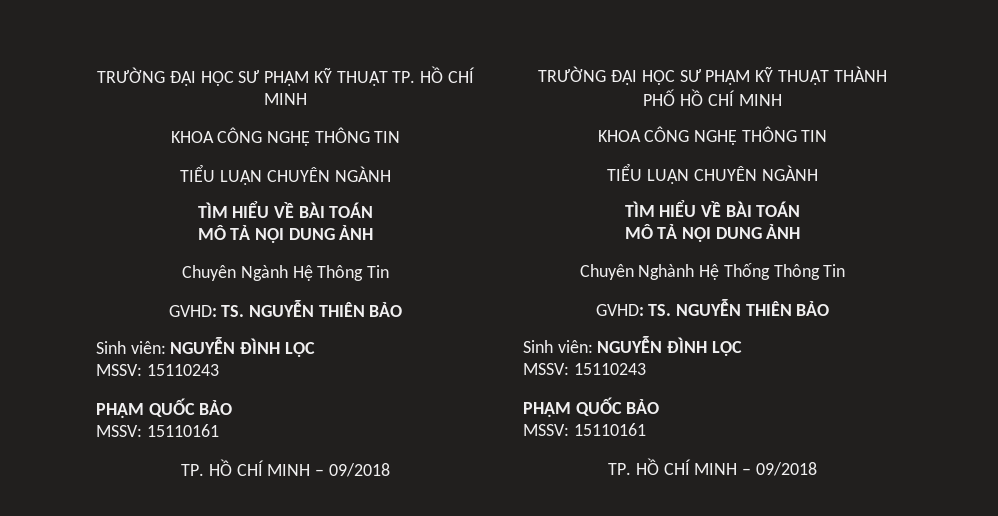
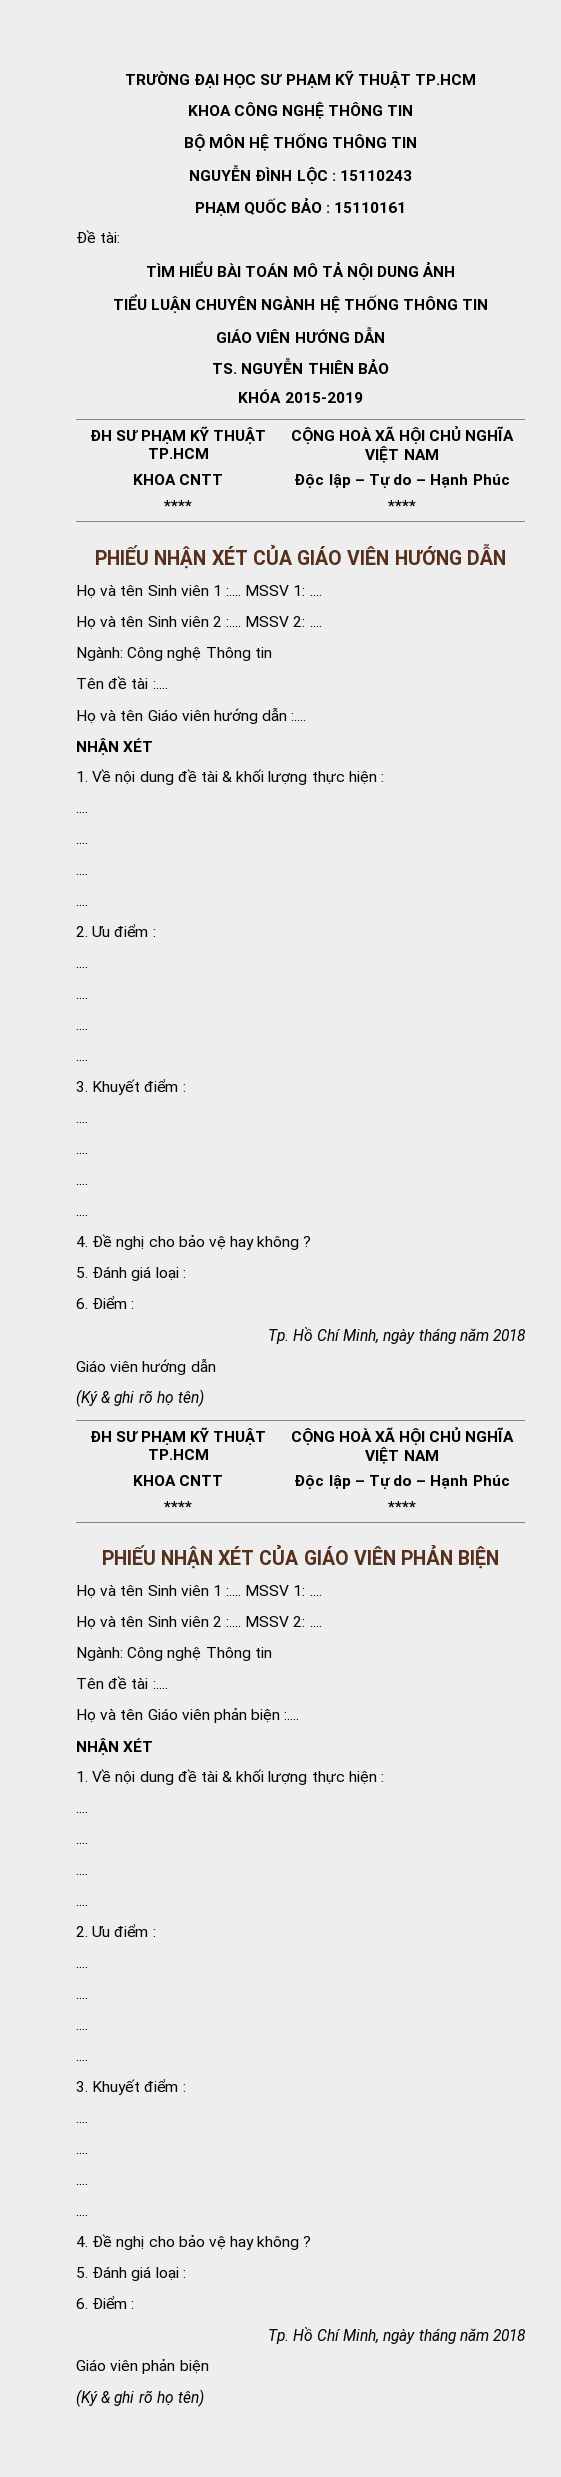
[97,66,475,86] [264,93,307,105] [170,127,401,146] [180,164,391,185] [197,201,374,218] [197,225,374,243] [182,265,389,281] [168,300,403,317] [96,337,315,357] [96,364,219,376] [96,398,233,418] [96,424,219,437] [181,459,390,477] [538,66,887,85] [643,89,782,106] [597,126,828,145] [607,163,818,184] [624,200,801,217] [624,224,801,242] [579,263,846,280] [595,299,830,316] [523,336,742,356] [523,363,646,375] [523,397,660,417] [523,423,646,436] [608,458,817,476] TRƯỜNG ĐẠI HỌC SƯ PHẠM KỸ THUẬT TP. HỒ CHÍ MINH // KHOA CÔNG NGHỆ THÔNG TIN // TIỂU LUẬN CHUYÊN NGÀNH // TÌM HIỂU VỀ BÀI TOÁN // MÔ TẢ NỘI DUNG ẢNH // Chuyên Ngành Hệ Thông Tin // GVHD: TS. NGUYỄN THIÊN BẢO // Sinh viên: NGUYỄN ĐÌNH LỘC // MSSV: 15110243 // PHẠM QUỐC BẢO // MSSV: 15110161 // TP. HỒ CHÍ MINH – 09/2018 // TRƯỜNG ĐẠI HỌC SƯ PHẠM KỸ THUẬT THÀNH PHỐ HỒ CHÍ MINH // KHOA CÔNG NGHỆ THÔNG TIN // TIỂU LUẬN CHUYÊN NGÀNH // TÌM HIỂU VỀ BÀI TOÁN // MÔ TẢ NỘI DUNG ẢNH // Chuyên Nghành Hệ Thống Thông Tin // GVHD: TS. NGUYỄN THIÊN BẢO // Sinh viên: NGUYỄN ĐÌNH LỘC // MSSV: 15110243 // PHẠM QUỐC BẢO // MSSV: 15110161 // TP. HỒ CHÍ MINH – 09/2018 -> [124,70,477,88] [187,102,414,119] [183,133,418,151] [189,165,412,184] [194,198,407,216] [76,230,121,243] [145,261,456,280] [112,294,489,313] [216,327,385,343] [212,358,389,374] [238,389,363,403] [89,426,267,444] [147,448,209,459] [132,474,224,485] [164,500,192,511] [290,426,515,444] [365,446,439,463] [294,474,510,488] [388,500,417,511] [95,543,506,569] [76,584,322,599] [76,615,322,630] [76,646,272,661] [76,676,168,689] [76,707,307,724] [76,738,154,755] [76,769,385,785] [76,811,88,813] [76,842,88,844] [76,873,88,875] [76,904,88,906] [76,924,156,937] [76,966,88,968] [76,997,88,999] [76,1028,88,1030] [76,1059,88,1061] [76,1079,186,1095] [76,1121,88,1123] [76,1152,88,1154] [76,1183,88,1185] [76,1214,88,1216] [76,1234,312,1250] [76,1266,186,1281] [76,1296,135,1309] [267,1327,526,1344] [76,1358,216,1375] [76,1389,204,1407] [89,1427,267,1445] [147,1449,209,1460] [132,1475,224,1486] [164,1501,192,1512] [290,1427,515,1445] [365,1447,439,1464] [294,1475,510,1489] [388,1501,417,1512] [101,1544,500,1569] [76,1584,322,1599] [76,1615,322,1630] [76,1646,272,1661] [76,1676,168,1689] [76,1708,300,1723] [76,1738,154,1755] [76,1769,385,1785] [76,1811,88,1813] [76,1842,88,1844] [76,1873,88,1875] [76,1904,88,1906] [76,1924,156,1937] [76,1966,88,1968] [76,1997,88,1999] [76,2028,88,2030] [76,2059,88,2061] [76,2079,186,2095] [76,2121,88,2123] [76,2152,88,2154] [76,2183,88,2185] [76,2214,88,2216] [76,2234,312,2250] [76,2266,186,2281] [76,2296,135,2309] [267,2327,526,2344] [76,2359,209,2374] [76,2389,204,2407] TRƯỜNG ĐẠI HỌC SƯ PHẠM KỸ THUẬT TP.HCM // KHOA CÔNG NGHỆ THÔNG TIN // BỘ MÔN HỆ THỐNG THÔNG TIN // NGUYỄN ĐÌNH LỘC : 15110243 // PHẠM QUỐC BẢO : 15110161 // Đề tài: // TÌM HIỂU BÀI TOÁN MÔ TẢ NỘI DUNG ẢNH // TIỂU LUẬN CHUYÊN NGÀNH HỆ THỐNG THÔNG TIN // GIÁO VIÊN HƯỚNG DẪN // TS. NGUYỄN THIÊN BẢO // KHÓA 2015-2019 // ĐH SƯ PHẠM KỸ THUẬT TP.HCM // KHOA CNTT // **** | CỘNG HOÀ XÃ HỘI CHỦ NGHĨA VIỆT NAM // Độc lập – Tự do – Hạnh Phúc // **** // PHIẾU NHẬN XÉT CỦA GIÁO VIÊN HƯỚNG DẪN // Họ và tên Sinh viên 1 :.... MSSV 1: .... // Họ và tên Sinh viên 2 :.... MSSV 2: .... // Ngành: Công nghệ Thông tin // Tên đề tài :.... // Họ và tên Giáo viên hướng dẫn :.... // NHẬN XÉT // 1. Về nội dung đề tài & khối lượng thực hiện : // .... // .... // .... // .... // 2. Ưu điểm : // .... // .... // .... // .... // 3. Khuyết điểm : // .... // .... // .... // .... // 4. Đề nghị cho bảo vệ hay không ? // 5. Đánh giá loại : // 6. Điểm : // Tp. Hồ Chí Minh, ngày tháng năm 2018 // Giáo viên hướng dẫn // (Ký & ghi rõ họ tên) // ĐH SƯ PHẠM KỸ THUẬT TP.HCM // KHOA CNTT // **** | CỘNG HOÀ XÃ HỘI CHỦ NGHĨA VIỆT NAM // Độc lập – Tự do – Hạnh Phúc // **** // PHIẾU NHẬN XÉT CỦA GIÁO VIÊN PHẢN BIỆN // Họ và tên Sinh viên 1 :.... MSSV 1: .... // Họ và tên Sinh viên 2 :.... MSSV 2: .... // Ngành: Công nghệ Thông tin // Tên đề tài :.... // Họ và tên Giáo viên phản biện :.... // NHẬN XÉT // 1. Về nội dung đề tài & khối lượng thực hiện : // .... // .... // .... // .... // 2. Ưu điểm : // .... // .... // .... // .... // 3. Khuyết điểm : // .... // .... // .... // .... // 4. Đề nghị cho bảo vệ hay không ? // 5. Đánh giá loại : // 6. Điểm : // Tp. Hồ Chí Minh, ngày tháng năm 2018 // Giáo viên phản biện // (Ký & ghi rõ họ tên)

